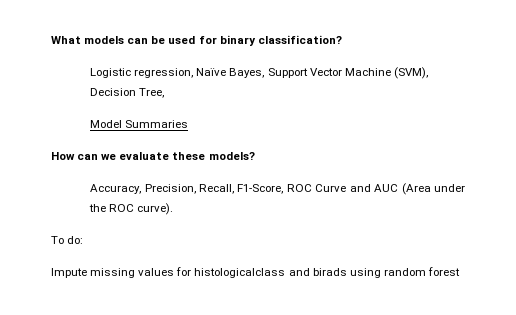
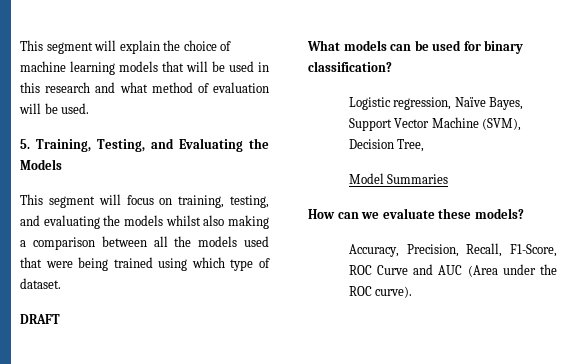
(51, 40) none -> [20,40,232,54] [20,61,269,75] [20,82,269,93] [19,103,90,114] [20,138,269,152] [20,159,62,170] [20,194,269,208] [20,215,269,229] [20,236,269,250] [20,257,271,271] [20,278,61,289] [20,314,60,324] This segment will explain the choice of machine learning models that will be used in this research and what method of evaluation will be used. // 5. Training, Testing, and Evaluating the Models // This segment will focus on training, testing, and evaluating the models whilst also making a comparison between all the models used that were being trained using which type of dataset. // DRAFT //
[51,236,84,244] [51,267,460,278] // To do: // Impute missing values for histologicalclass and birads using random forest -> (413, 292) none

